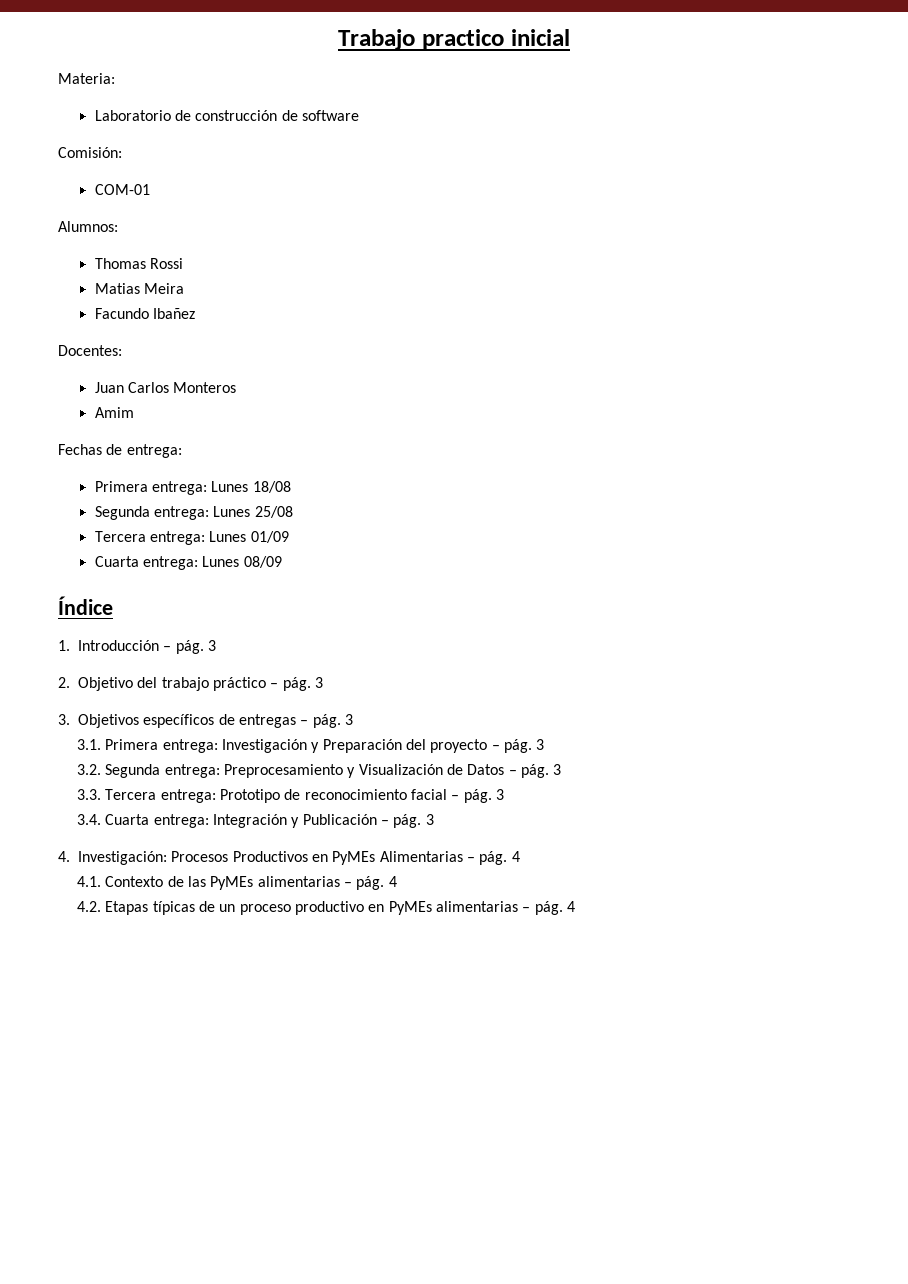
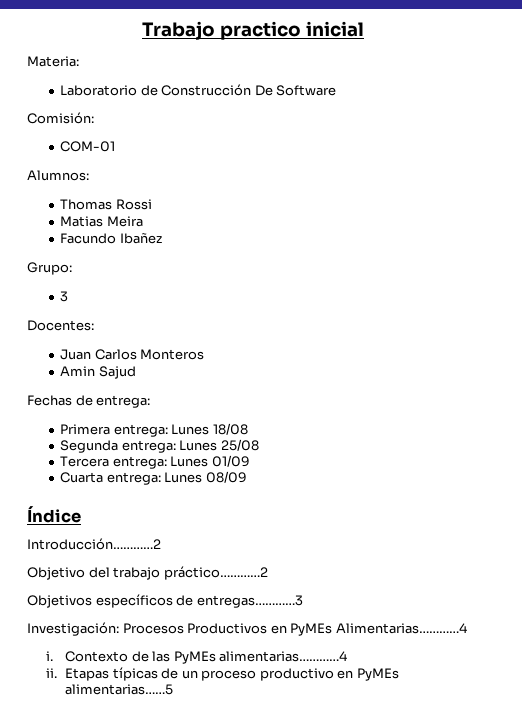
[195,110,360,121] construcción de software -> [161,84,337,96] Construcción De Software
(196, 313) none -> [27,262,72,275] [60,291,69,302] // Grupo: // 3
[94,407,134,418] Amim -> [60,366,136,379] Amin Sajud
[58,640,216,654] [58,677,323,691] [58,714,353,728] [77,739,545,753] [77,764,562,778] [77,789,505,803] [77,814,434,828] [58,851,70,862] 1. Introducción – pág. 3 // 2. Objetivo del trabajo práctico – pág. 3 // 3. Objetivos específicos de entregas – pág. 3 // 3.1. Primera entrega: Investigación y Preparación del proyecto – pág. 3 // 3.2. Segunda entrega: Preprocesamiento y Visualización de Datos – pág. 3 // 3.3. Tercera entrega: Prototipo de reconocimiento facial – pág. 3 // 3.4. Cuarta entrega: Integración y Publicación – pág. 3 // 4. -> [27,538,161,550] [27,566,268,580] [27,594,303,608] Introducción…………2 // Objetivo del trabajo práctico…………2 // Objetivos específicos de entregas…………3 //
[379,851,520,865] [77,876,397,890] [77,901,102,912] Alimentarias – pág. 4 // 4.1. Contexto de las PyMEs alimentarias – pág. 4 // 4.2. -> [335,623,467,634] [46,651,348,664] [46,668,58,678] Alimentarias…………4 // i. Contexto de las PyMEs alimentarias…………4 // ii.
[436,901,575,915] alimentarias – pág. 4 -> [65,684,174,695] alimentarias……5

